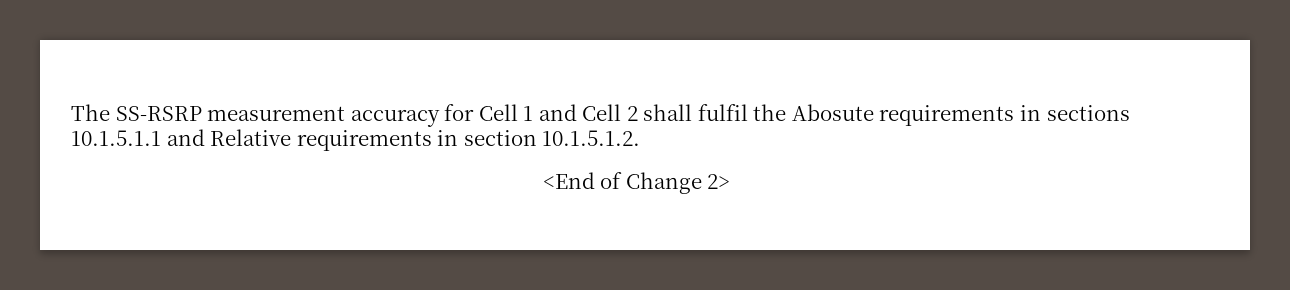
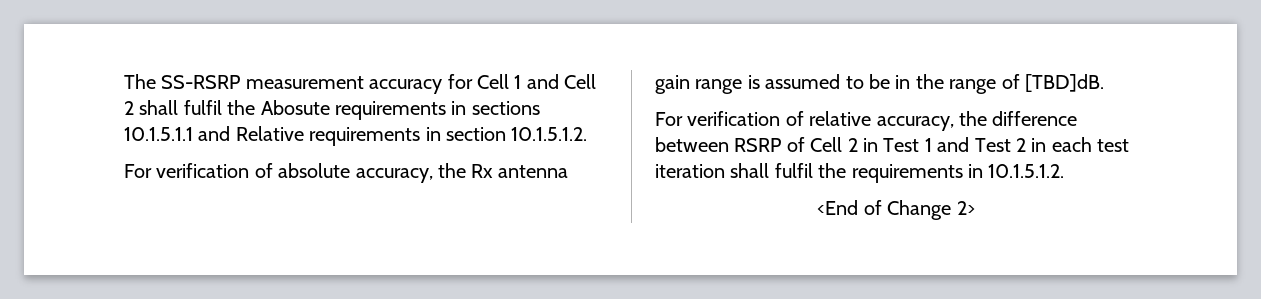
(641, 138) none -> [124,163,568,183] [655,74,1104,94] [655,111,1078,131] [655,137,1130,152] [655,163,1065,183] // For verification of absolute accuracy, the Rx antenna gain range is assumed to be in the range of [TBD]dB. // For verification of relative accuracy, the difference between RSRP of Cell 2 in Test 1 and Test 2 in each test iteration shall fulfil the requirements in 10.1.5.1.2.

